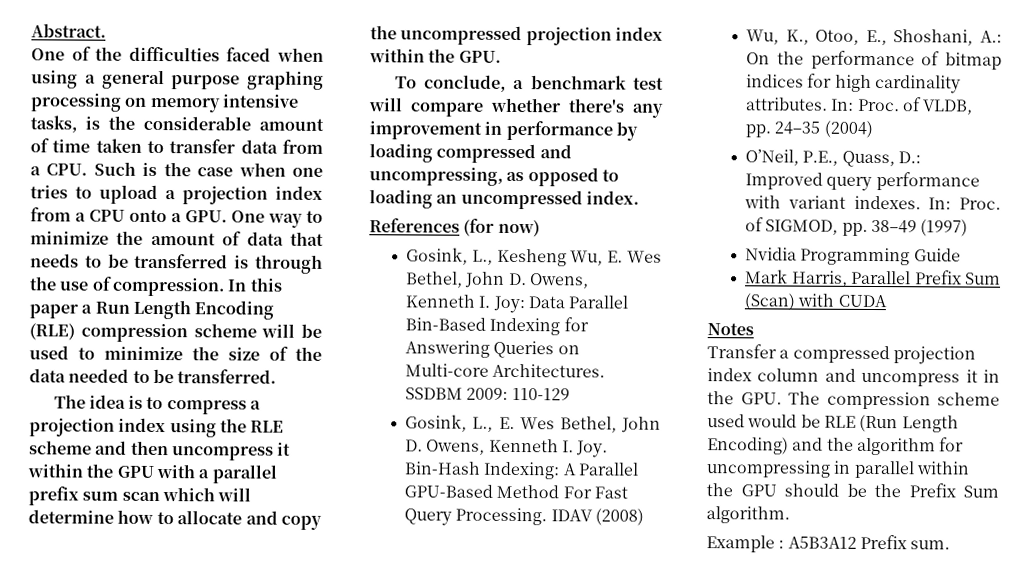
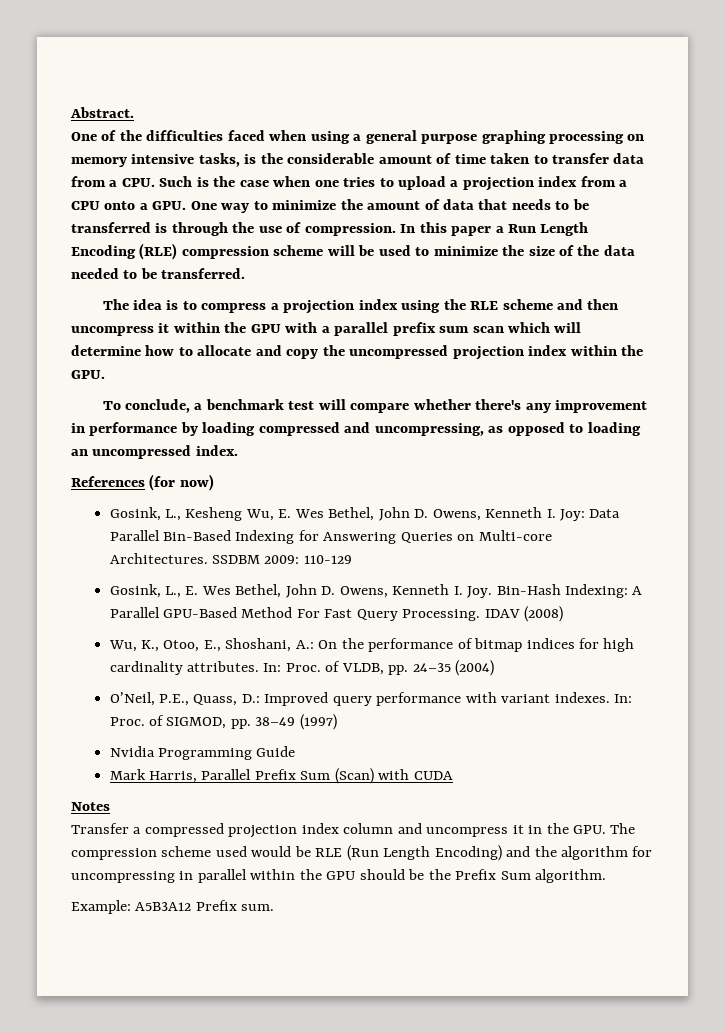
[706,535,785,553] Example : -> [71,900,131,914] Example:

